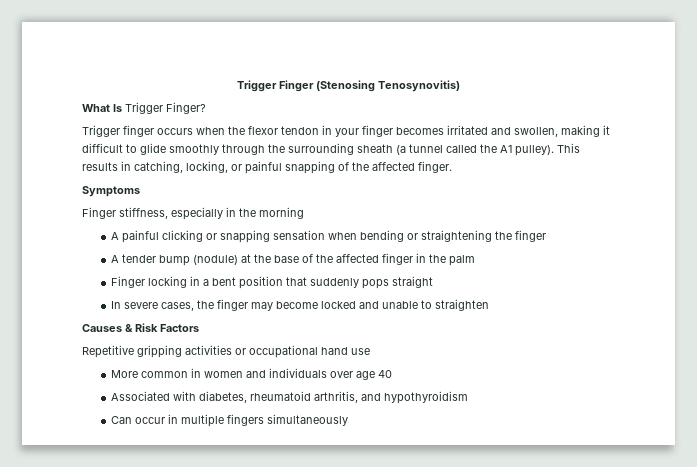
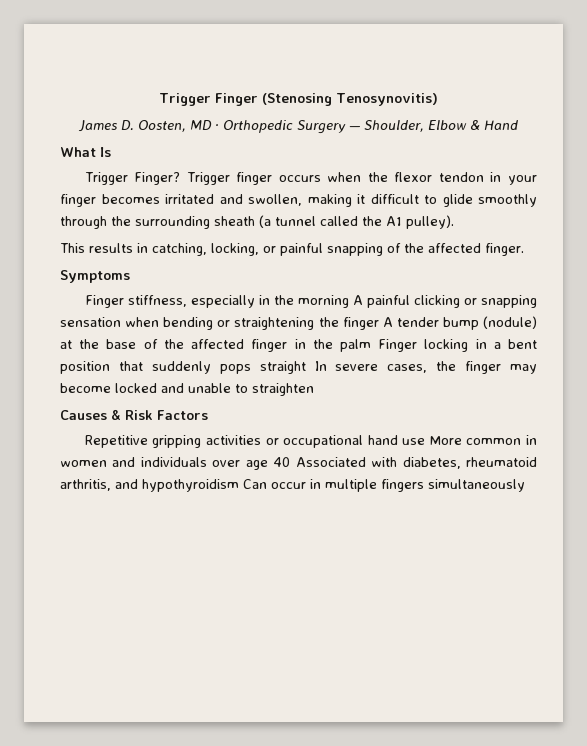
(460, 86) none -> [78,120,518,134] // James D. Oosten, MD · Orthopedic Surgery — Shoulder, Elbow & Hand
(122, 108) none -> (111, 152) //
(206, 108) // -> (181, 178) none
(554, 150) none -> (454, 222) //
(304, 213) // -> (349, 301) none
(546, 236) // -> (379, 323) none
(475, 260) // -> (371, 345) none
(433, 282) // -> (306, 367) none
(370, 351) // -> (426, 441) none
(392, 374) // -> (291, 462) none
(468, 397) // -> (239, 485) none

